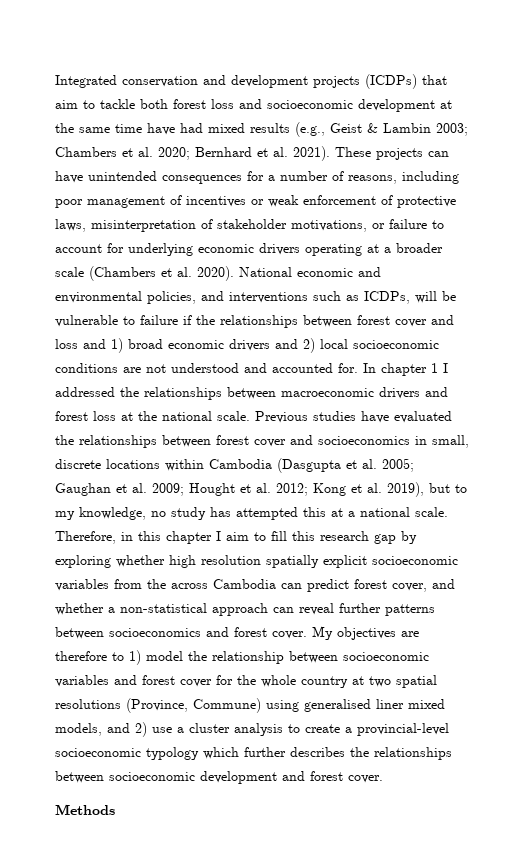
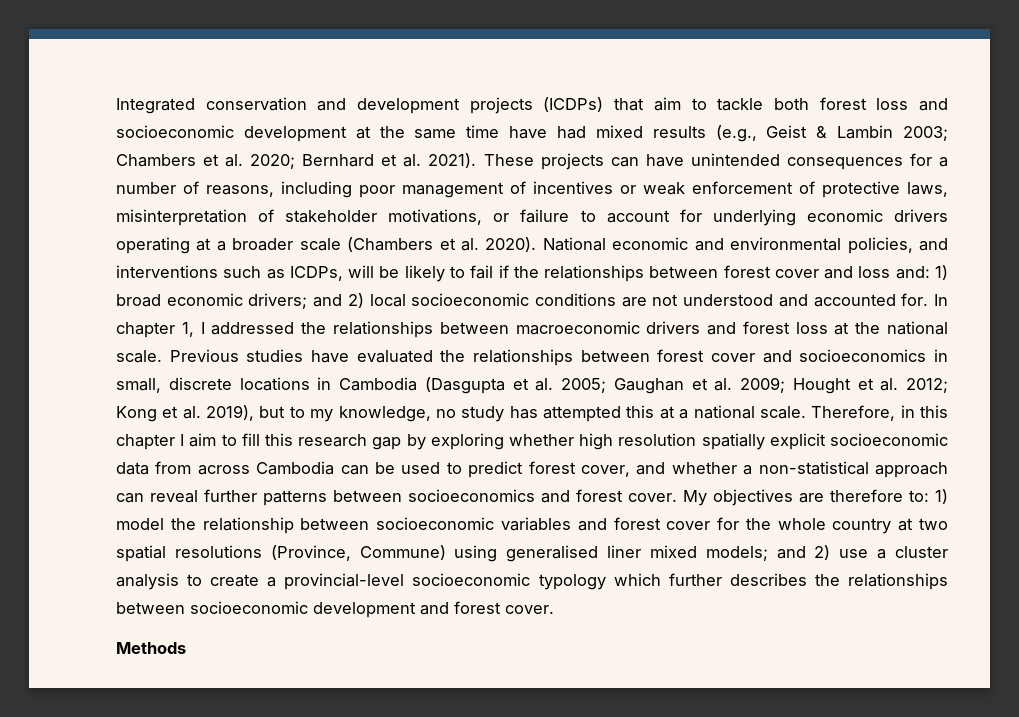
[55,315,178,327] vulnerable to failure -> [404,265,494,282] likely to fail
[83,339,106,349] and -> [895,266,930,279] and:
[229,339,270,351] drivers -> [248,293,308,309] drivers;
[431,363,438,373] 1 -> [181,322,194,337] 1,
[165,459,204,471] within -> [317,377,332,390] in
[55,579,302,591] variables from the across Cambodia can -> [116,461,462,475] data from across Cambodia can be used to
[112,652,124,661] to -> [909,490,929,502] to:
[55,723,102,736] models, -> [705,546,768,561] models;

